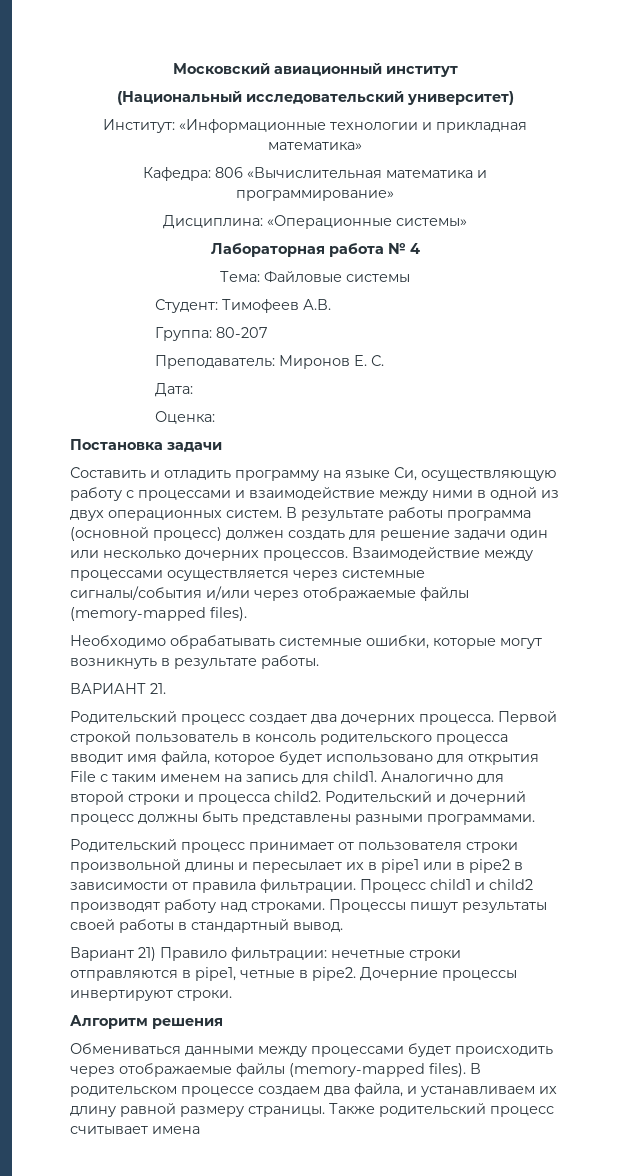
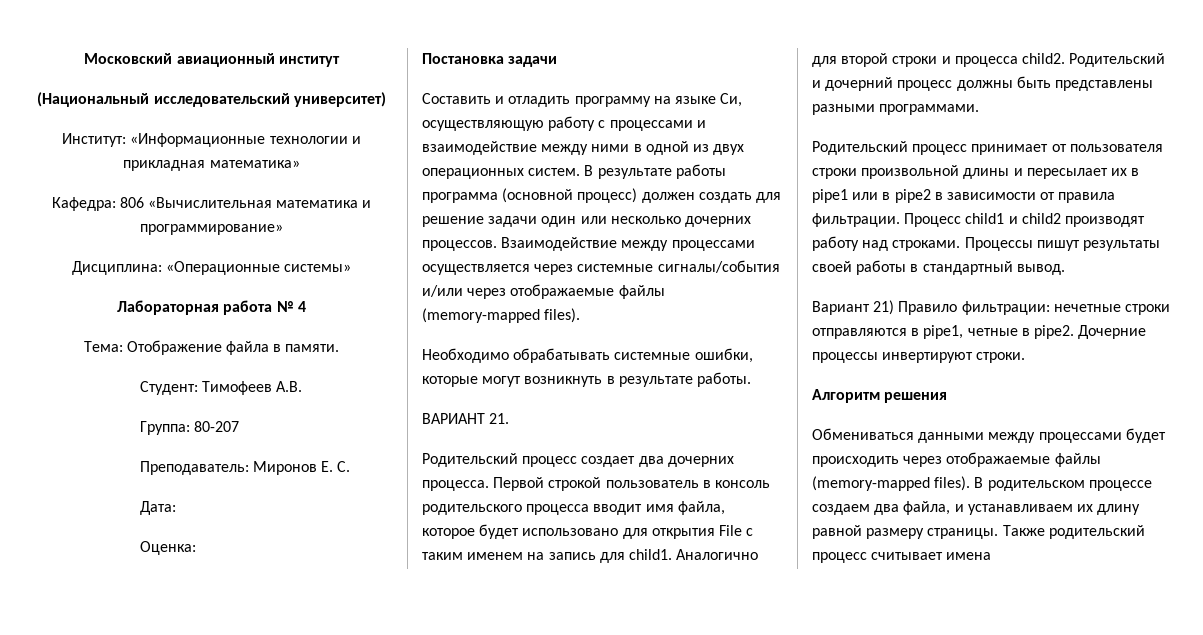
[264,271,410,283] Файловые системы -> [126,340,340,355] Отображение файла в памяти.

